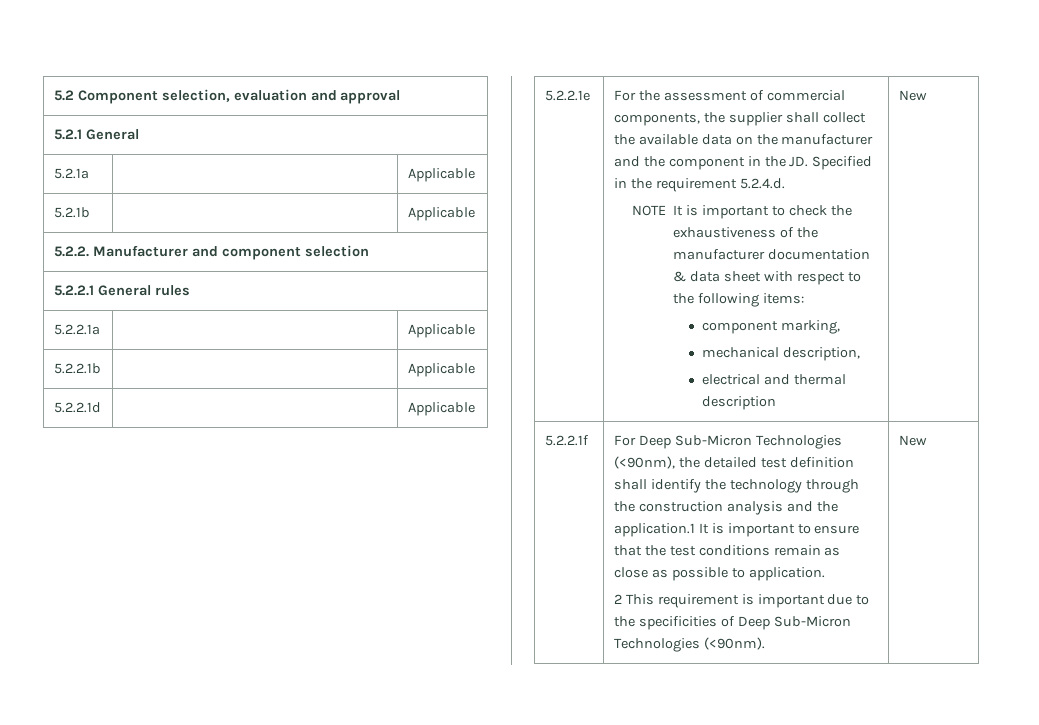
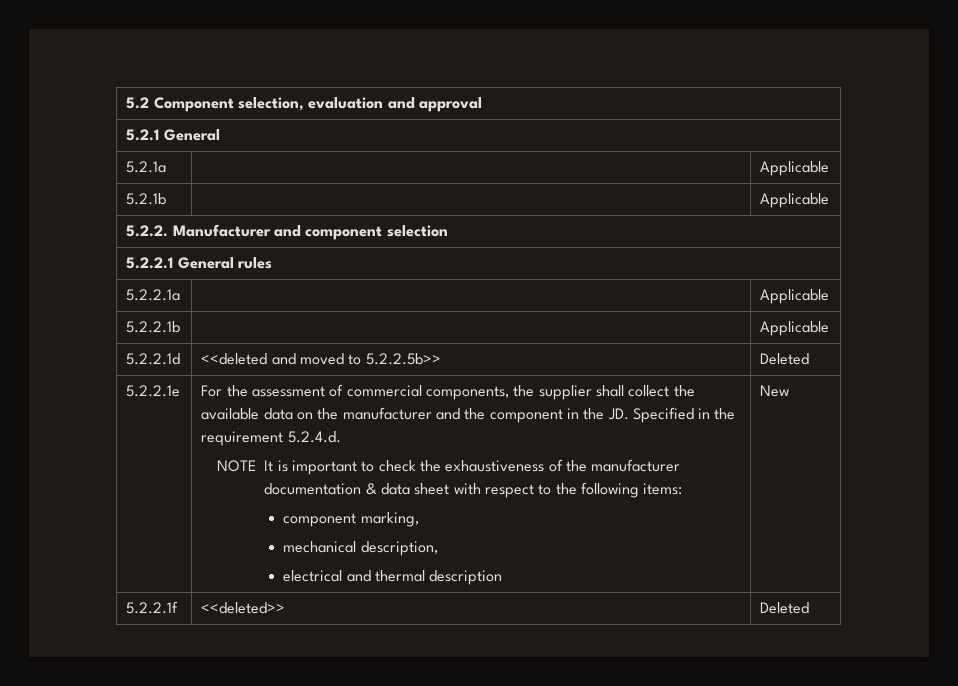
[407,402,475,416] | Applicable -> [201,353,441,365] [760,353,810,365] <<deleted and moved to 5.2.2.5b>> | Deleted
[613,435,842,449] [613,456,854,469] [613,479,859,493] [613,501,838,515] [613,523,860,537] [613,545,841,556] [613,567,825,581] [613,594,870,608] [613,616,851,630] [613,637,765,652] [898,435,927,446] For Deep Sub-Micron Technologies (<90nm), the detailed test definition shall identify the technology through the construction analysis and the application.1 It is important to ensure that the test conditions remain as close as possible to application. // 2 This requirement is important due to the specificities of Deep Sub-Micron Technologies (<90nm). | New -> [201,602,286,614] [760,602,810,614] <<deleted>> | Deleted

